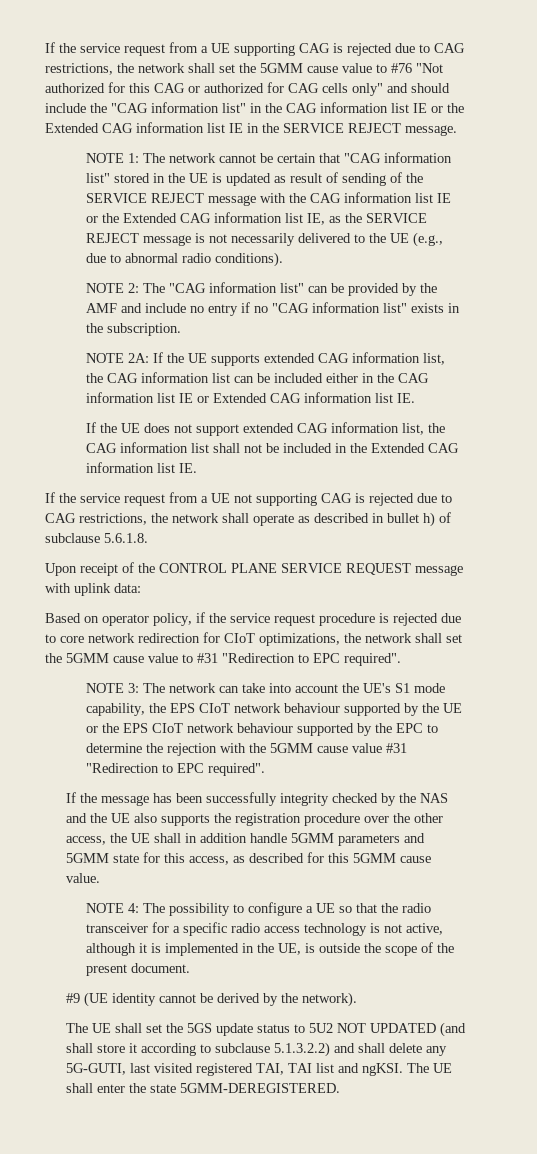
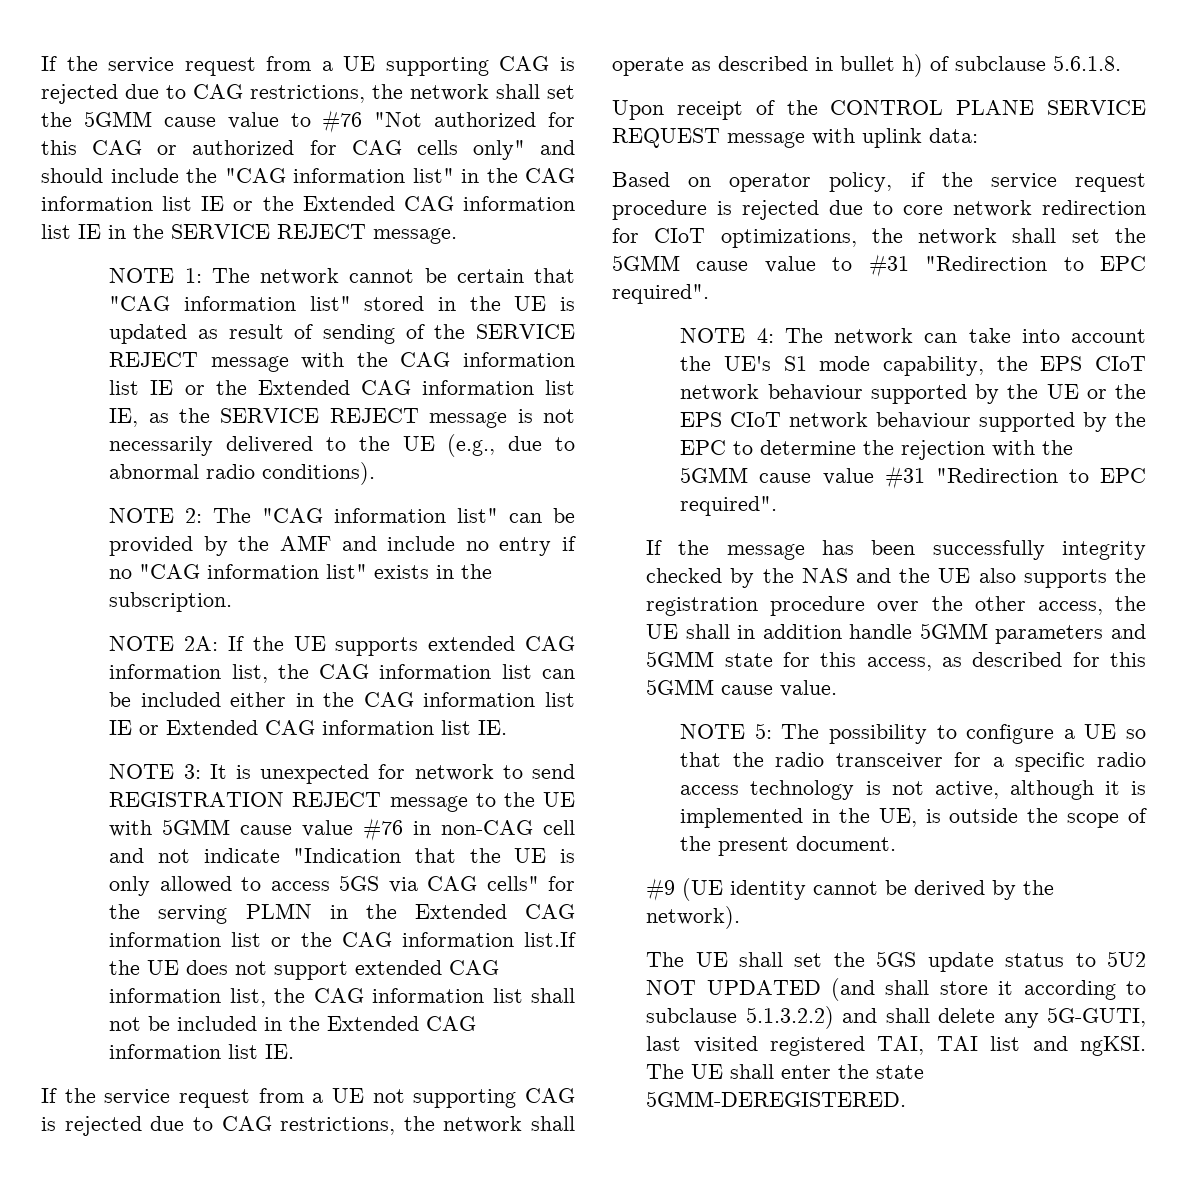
[86,422,97,433] If -> [109,764,575,784] [109,792,575,812] [109,818,576,841] [109,848,575,863] [109,875,575,896] [109,903,575,924] [109,932,577,947] NOTE 3: It is unexpected for network to send REGISTRATION REJECT message to the UE with 5GMM cause value #76 in non-CAG cell and not indicate "Indication that the UE is only allowed to access 5GS via CAG cells" for the serving PLMN in the Extended CAG information list or the CAG information list.If
[128,683,140,693] 3: -> [756,328,774,343] 4:
[128,903,140,913] 4: -> [754,723,772,739] 5:

